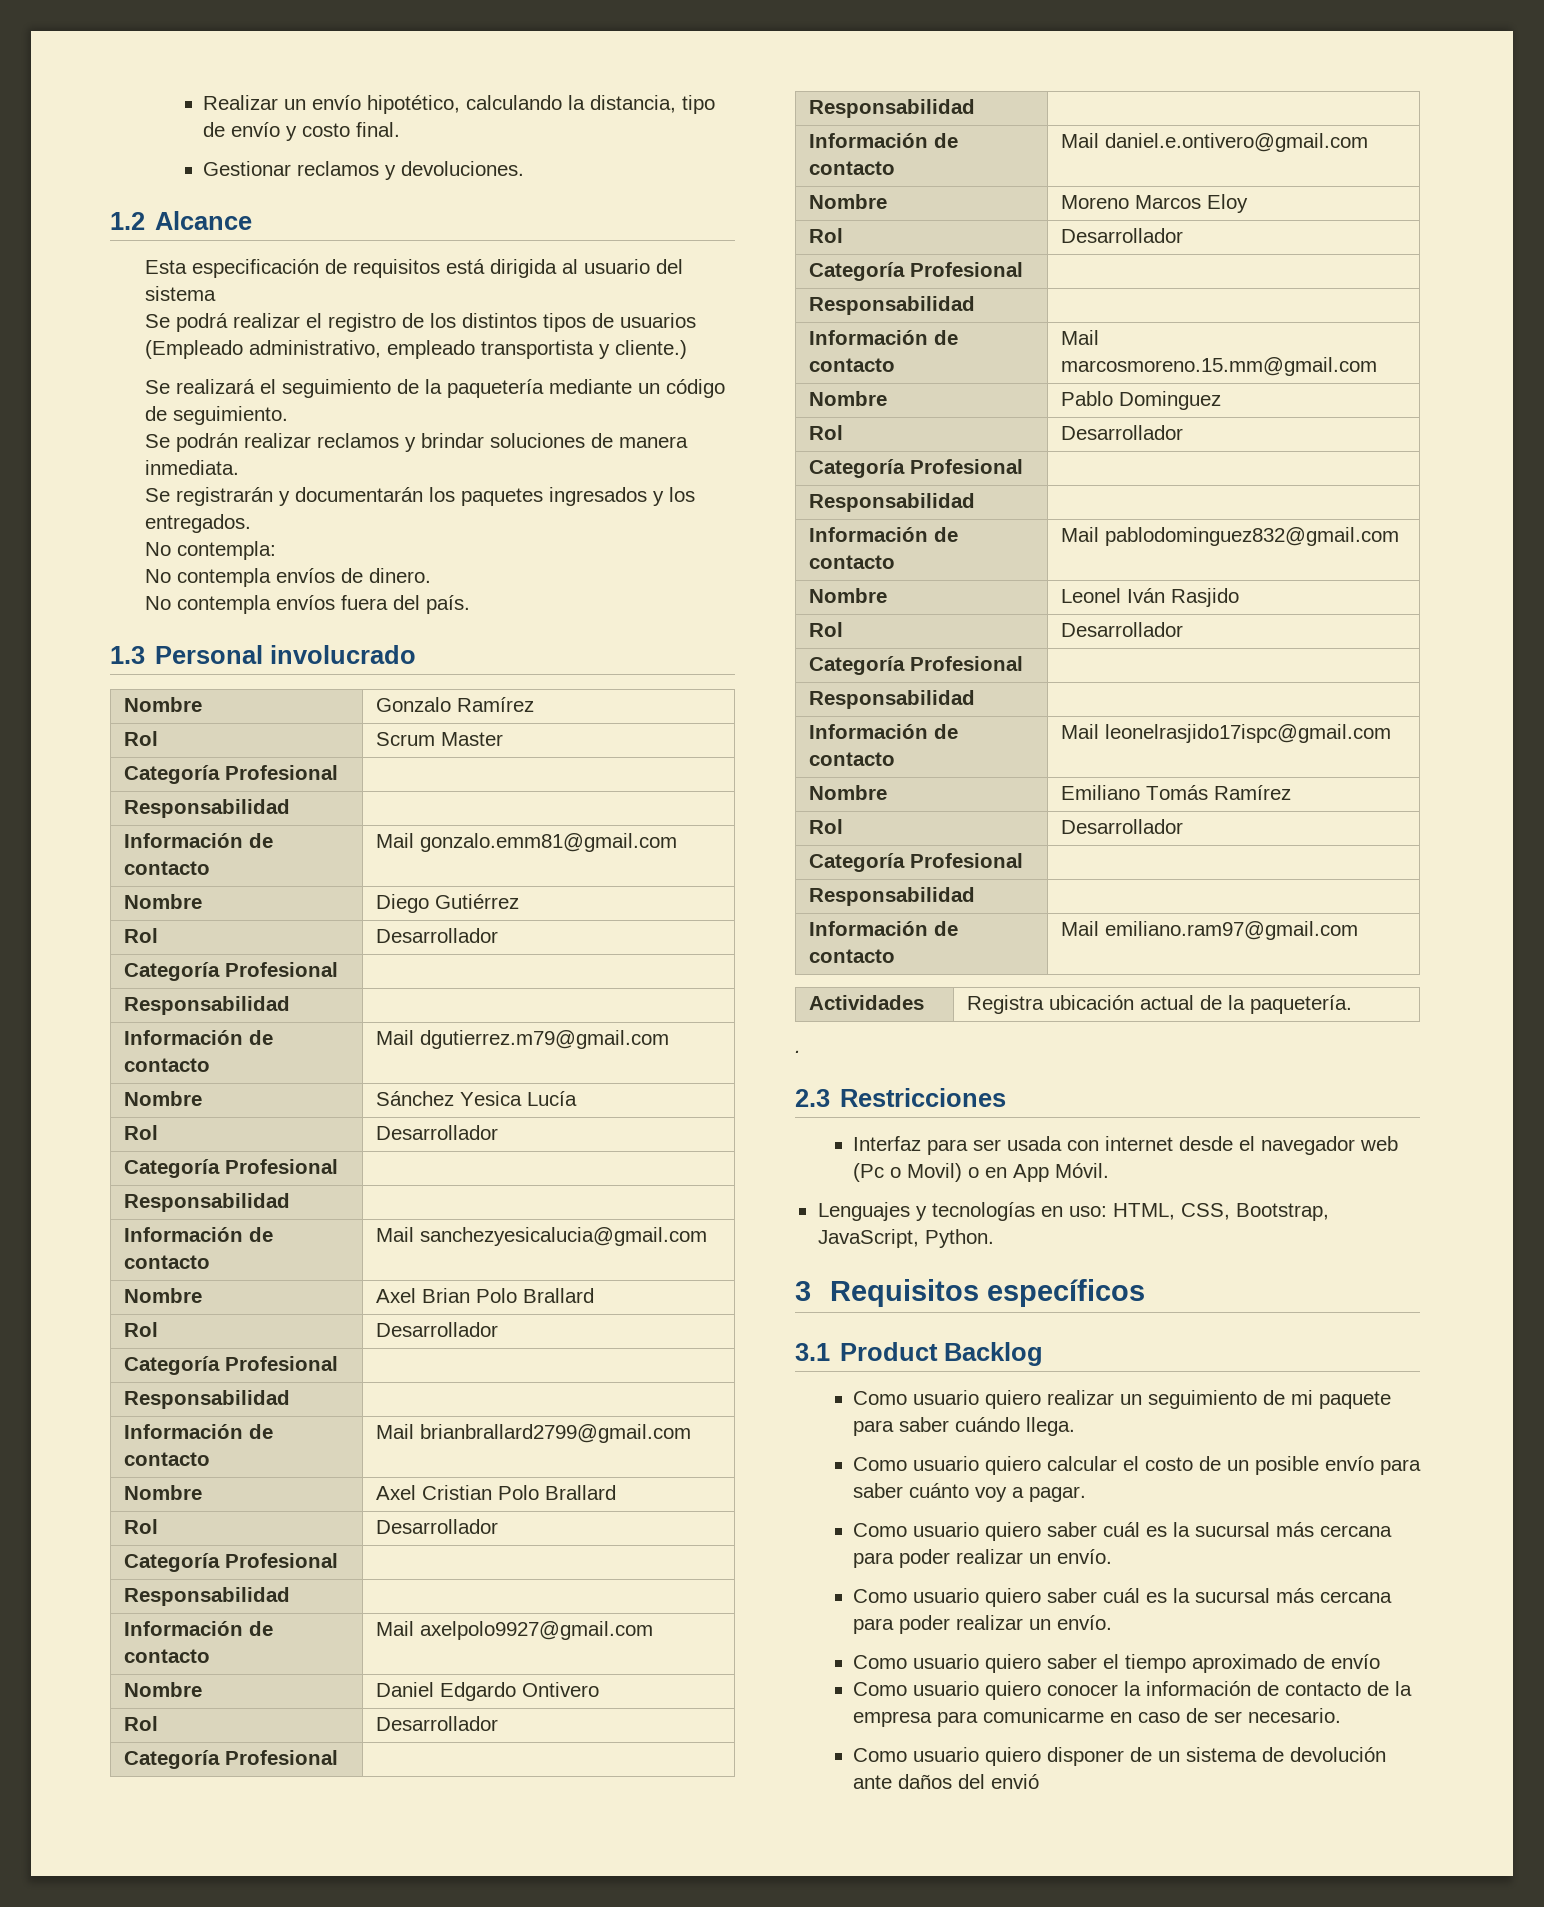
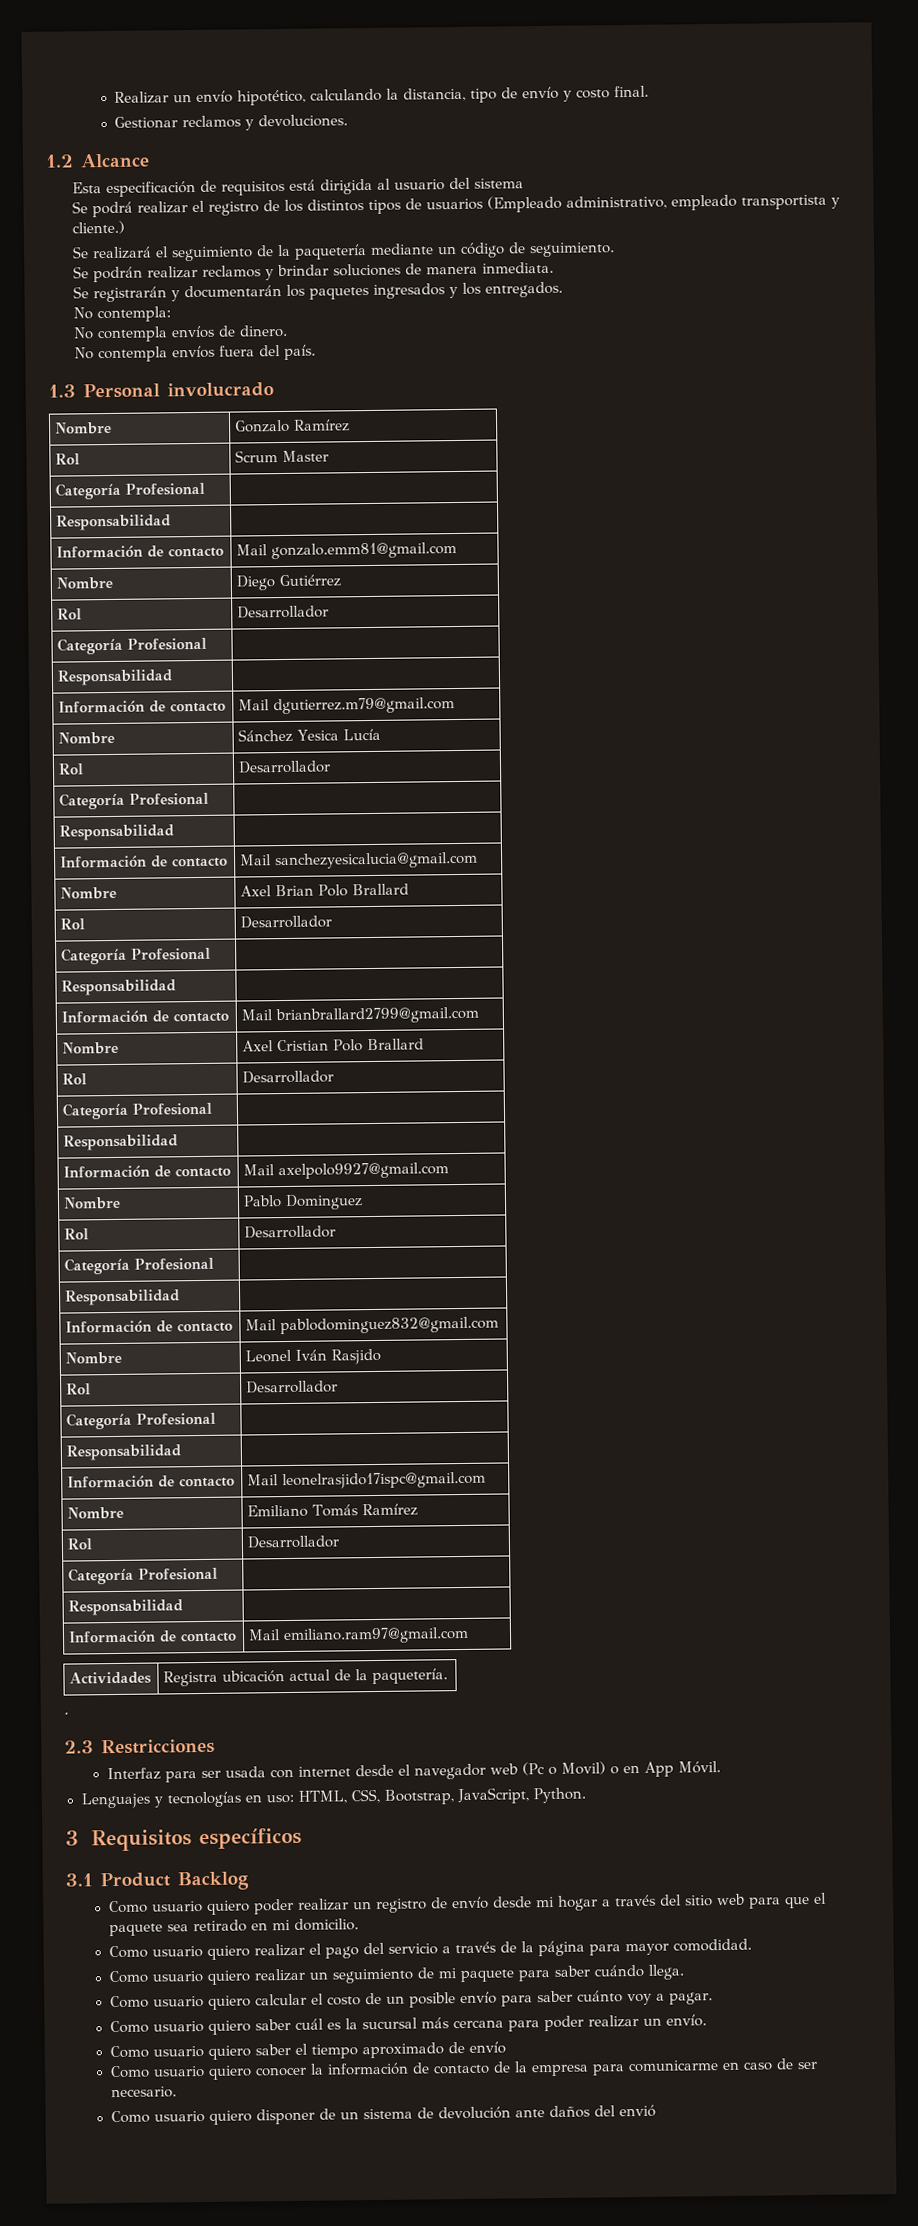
[123,1682,202,1697] [375,1682,599,1701] [123,1716,158,1731] [375,1716,498,1731] [123,1750,338,1769] [808,99,975,118] [808,133,958,148] [808,161,895,175] [1060,133,1368,152] [808,194,887,209] [1060,194,1248,213] [808,228,843,243] [1060,228,1183,243] [808,262,1023,281] [808,296,975,315] [808,330,958,345] [808,358,895,372] [1060,330,1099,345] [1060,357,1377,376] // Nombre | Daniel Edgardo Ontivero // Rol | Desarrollador // Categoría Profesional | // Responsabilidad | // Información de contacto | Mail daniel.e.ontivero@gmail.com // Nombre | Moreno Marcos Eloy // Rol | Desarrollador // Categoría Profesional | // Responsabilidad | // Información de contacto | Mail marcosmoreno.15.mm@gmail.com -> (450, 1171) none
(1044, 1354) none -> [108,1892,827,1915] [108,1918,359,1937] [108,1938,752,1960] // Como usuario quiero poder realizar un registro de envío desde mi hogar a través del sitio web para que el paquete sea retirado en mi domicilio. // Como usuario quiero realizar el pago del servicio a través de la página para mayor comodidad.
[852,1588,1392,1607] [852,1615,1112,1634] // Como usuario quiero saber cuál es la sucursal más cercana para poder realizar un envío. -> (707, 2020) none

